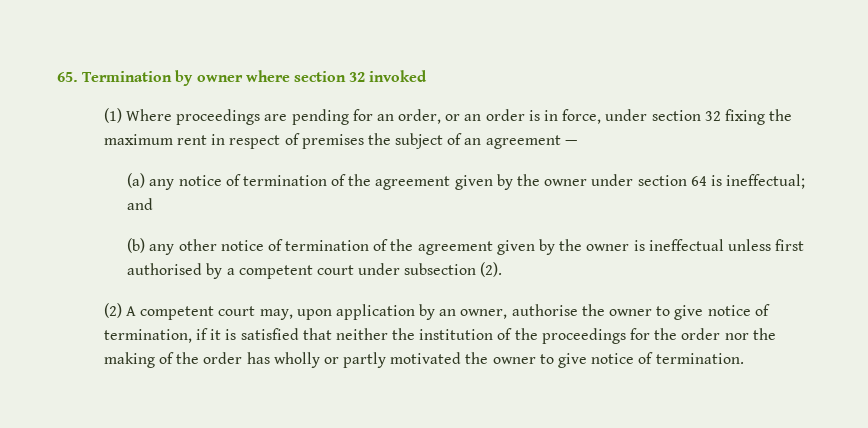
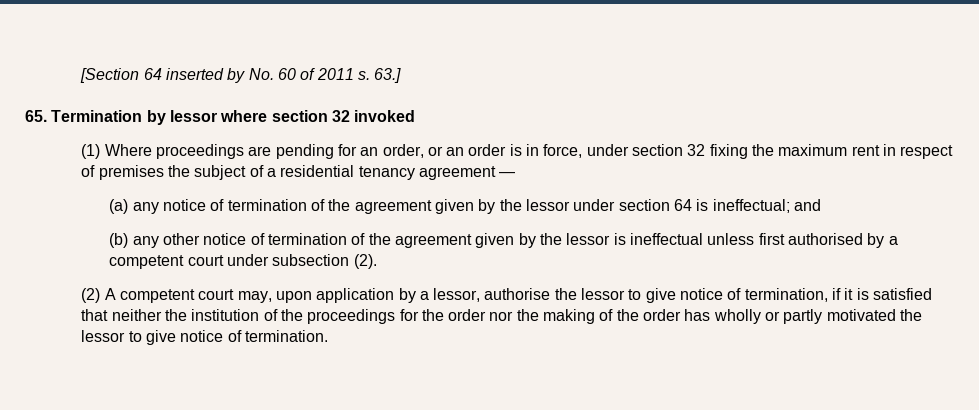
(57, 77) none -> [80,68,402,83] [Section 64 inserted by No. 60 of 2011 s. 63.] //
[196,75,243,82] owner -> [169,110,217,122] lessor
[464,138,482,145] an -> [266,165,415,180] a residential tenancy
[544,179,588,186] owner -> [525,199,570,211] lessor
[586,244,630,251] owner -> [566,233,611,245] lessor
[439,309,508,319] an owner, -> [419,288,481,302] a lessor,
[609,309,653,316] owner -> [581,288,626,300] lessor
[492,357,536,364] owner -> [81,330,126,342] lessor

